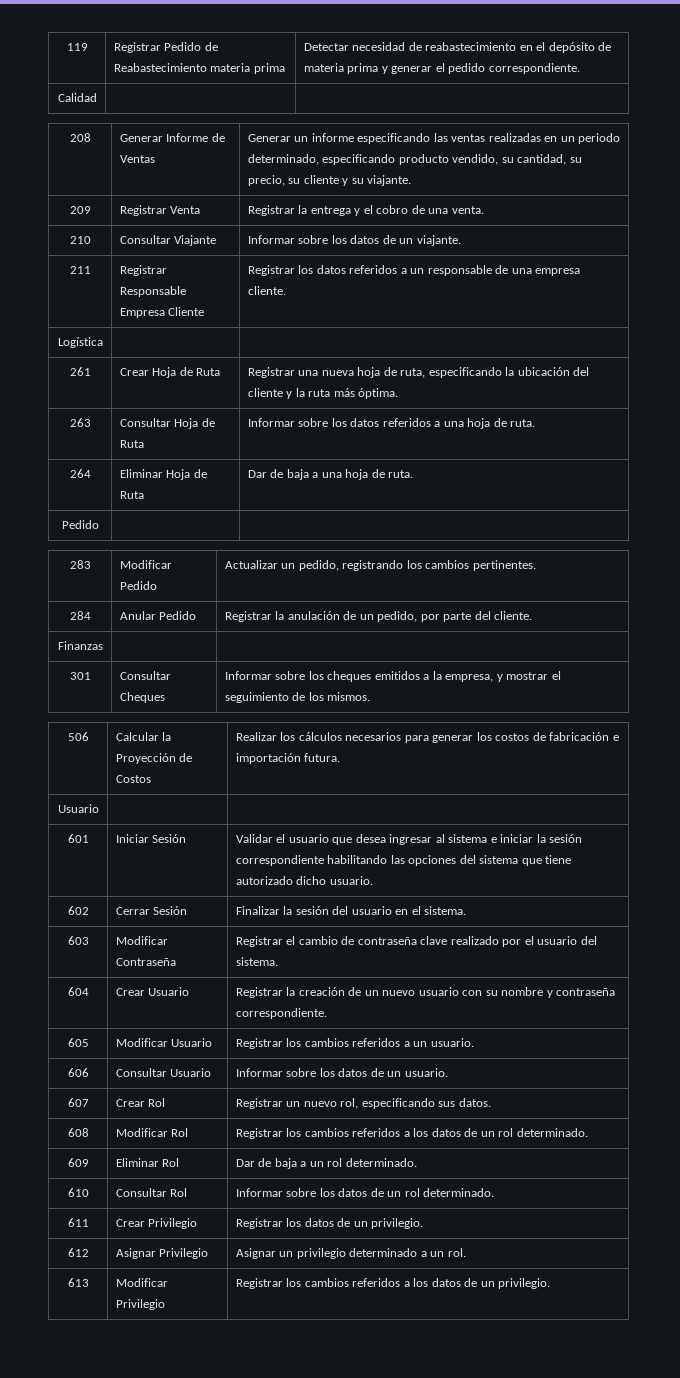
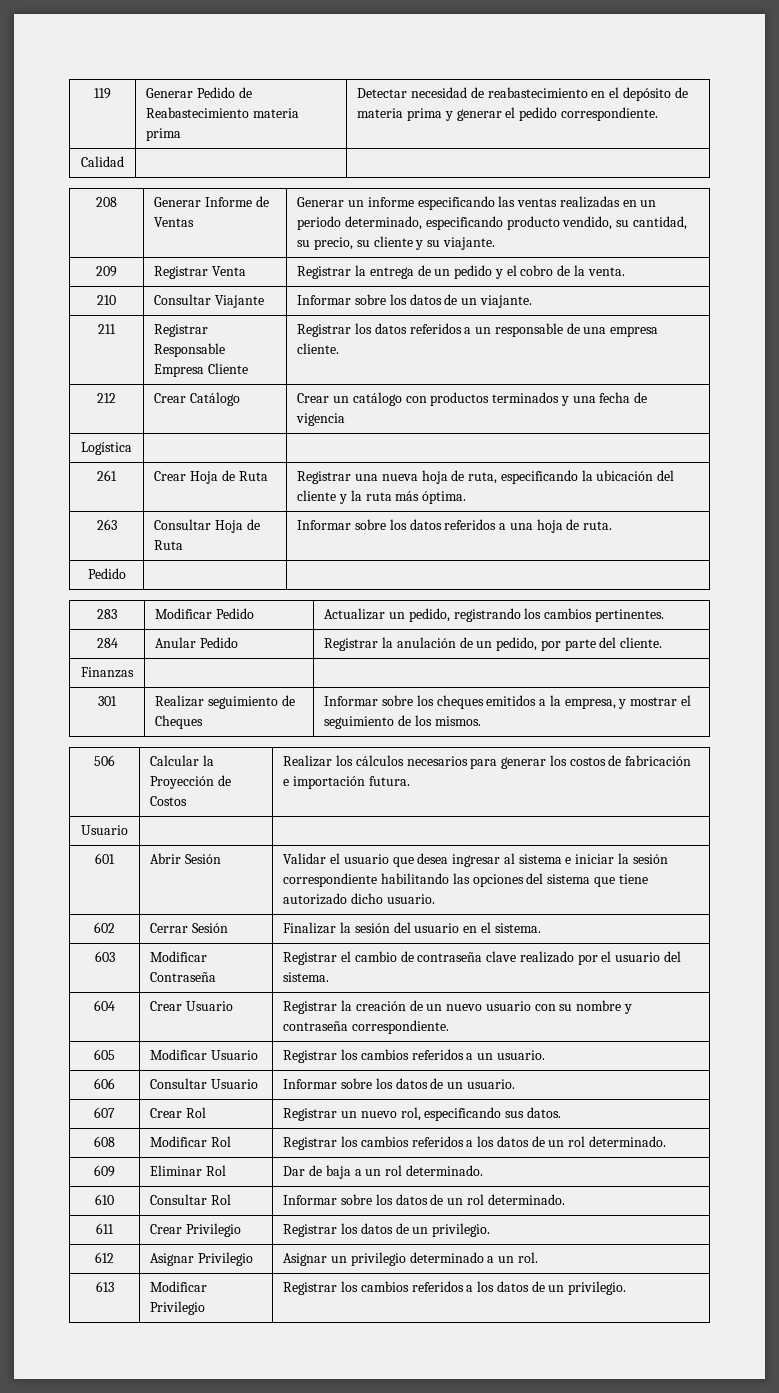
[113,42,161,53] Registrar -> [146,88,194,98] Generar
(351, 211) none -> [417,265,493,279] de un pedido
[428,208,449,214] una -> [573,265,585,276] la
(286, 290) none -> [97,393,116,403] [154,392,240,406] [297,392,648,406] [296,413,346,426] // 212 | Crear Catálogo | Crear un catálogo con productos terminados y una fecha de vigencia
[69,469,91,478] [119,469,207,480] [119,491,144,499] [247,469,414,480] // 264 | Eliminar Hoja de Ruta | Dar de baja a una hoja de ruta. -> (613, 525) none
[119,671,171,680] Consultar -> [155,695,295,709] Realizar seguimiento de
[115,834,149,843] Iniciar -> [150,853,182,864] Abrir

